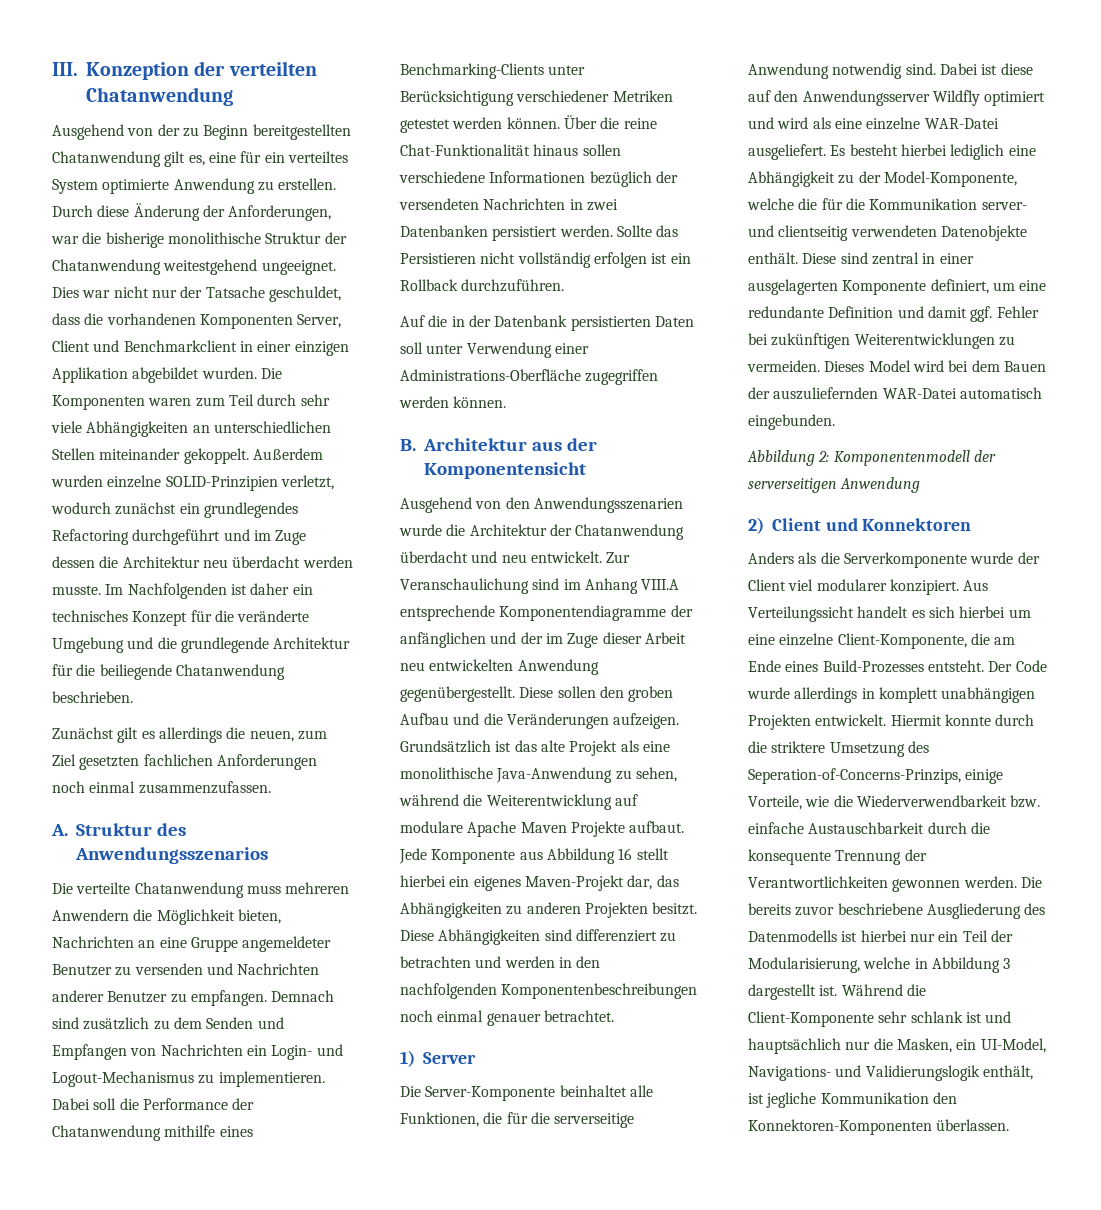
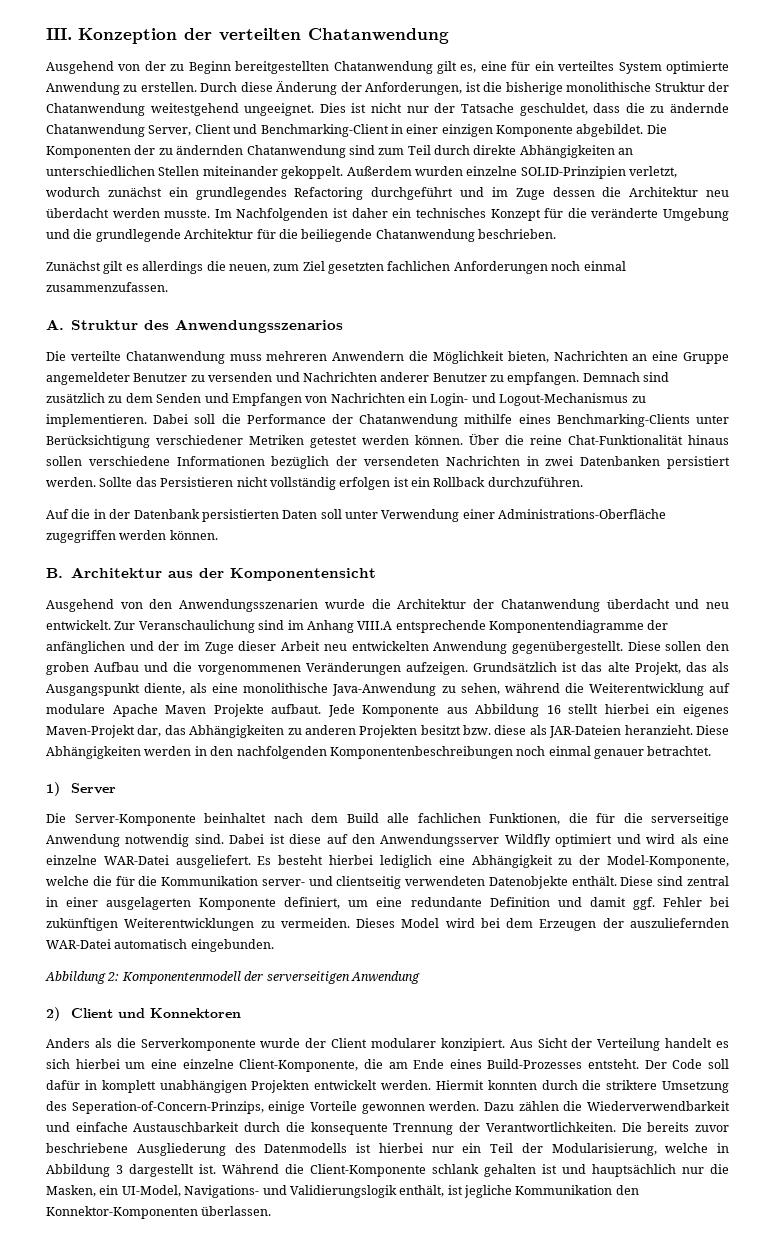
[51,236,79,244] war -> [465,82,481,92] ist
[82,290,111,298] war -> [351,103,367,113] ist
[106,313,293,329] vorhandenen Komponenten -> [650,103,730,113] [46,124,145,137] zu ändernde Chatanwendung
[123,340,237,352] Benchmarkclient -> [260,124,389,137] Benchmarking-Client
[52,367,282,383] [52,395,192,410] Applikation abgebildet wurden. Die Komponenten waren -> [496,124,667,137] [46,145,375,158] Komponente abgebildet. Die Komponenten der zu ändernden Chatanwendung sind
[300,394,330,406] [51,421,82,433] sehr viele -> [473,145,517,155] direkte
(503, 719) none -> [197,665,301,675] vorgenommenen
[569,740,618,756] Projekt -> [634,662,730,675] [46,683,186,696] Projekt, das als Ausgangspunkt diente,
[652,902,698,915] [400,929,677,945] [400,956,502,968] besitzt. Diese Abhängigkeiten sind differenziert zu betrachten und -> [420,725,729,738] [46,746,141,759] besitzt bzw. diese als JAR-Dateien heranzieht. Diese Abhängigkeiten
[629,1085,653,1097] alle -> [273,813,481,823] nach dem Build alle fachlichen
[1003,361,1046,372] Bauen -> [539,919,597,931] Erzeugen
[788,579,814,591] viel -> (368, 1043) none
[748,606,854,622] Verteilungssicht -> [537,1038,661,1051] Sicht der Verteilung
[747,687,858,703] wurde allerdings -> [708,1059,729,1069] [46,1080,80,1090] soll dafür
[815,714,991,726] entwickelt. Hiermit konnte -> [314,1080,537,1090] entwickelt werden. Hiermit konnten
[748,768,1004,784] [748,795,830,810] Seperation-of-Concerns-Prinzips, einige Vorteile, wie -> [71,1101,559,1114] Seperation-of-Concern-Prinzips, einige Vorteile gewonnen werden. Dazu zählen
[1010,795,1041,808] bzw. -> [46,1122,70,1132] und
[748,876,1017,892] Verantwortlichkeiten gewonnen werden. -> [485,1122,616,1132] Verantwortlichkeiten.
[878,1011,963,1023] sehr schlank -> [432,1164,536,1177] schlank gehalten
[748,1119,932,1135] Konnektoren-Komponenten -> [46,1206,198,1219] Konnektor-Komponenten

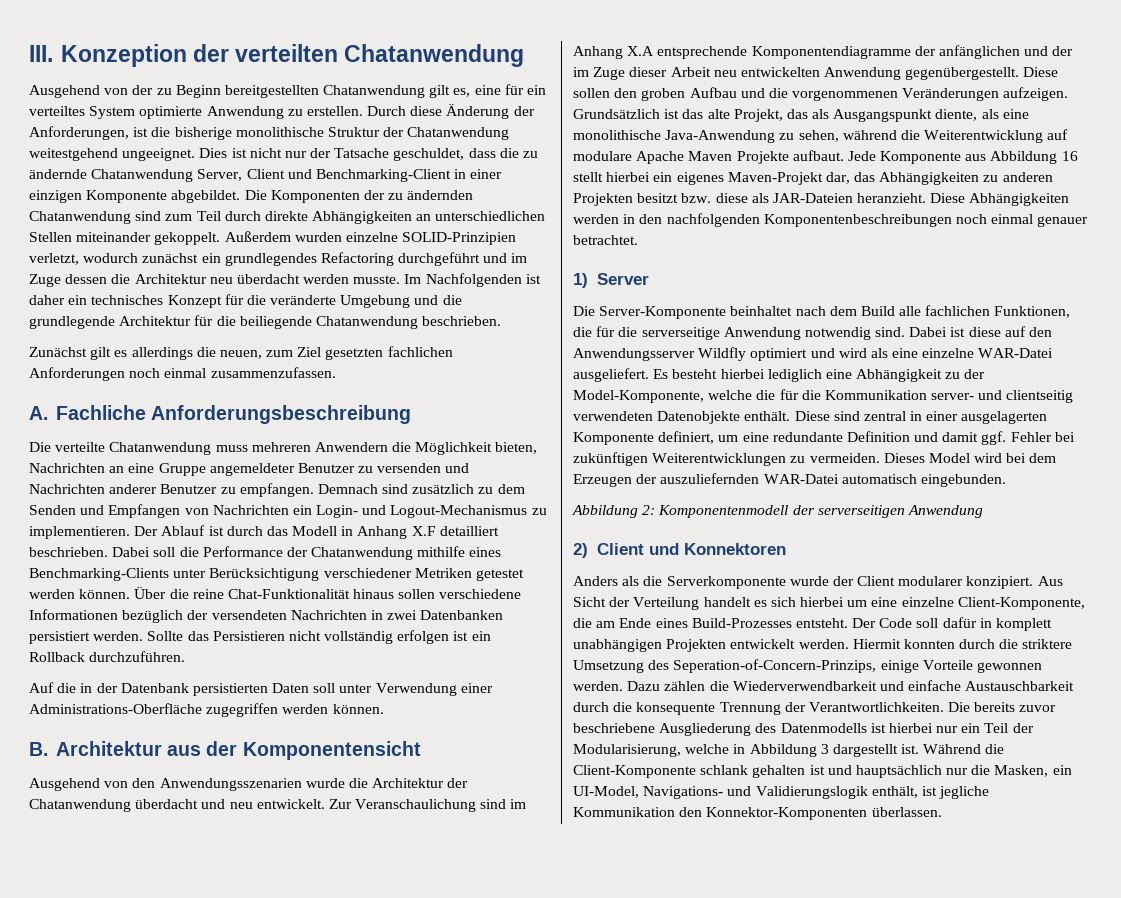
[70,319,343,333] Struktur des Anwendungsszenarios -> [55,405,412,424] Fachliche Anforderungsbeschreibung
(147, 420) none -> [134,525,499,539] [29,547,108,557] Der Ablauf ist durch das Modell in Anhang X.F detailliert beschrieben.
[357,621,393,630] VIII.A -> [627,46,655,56] X.A

